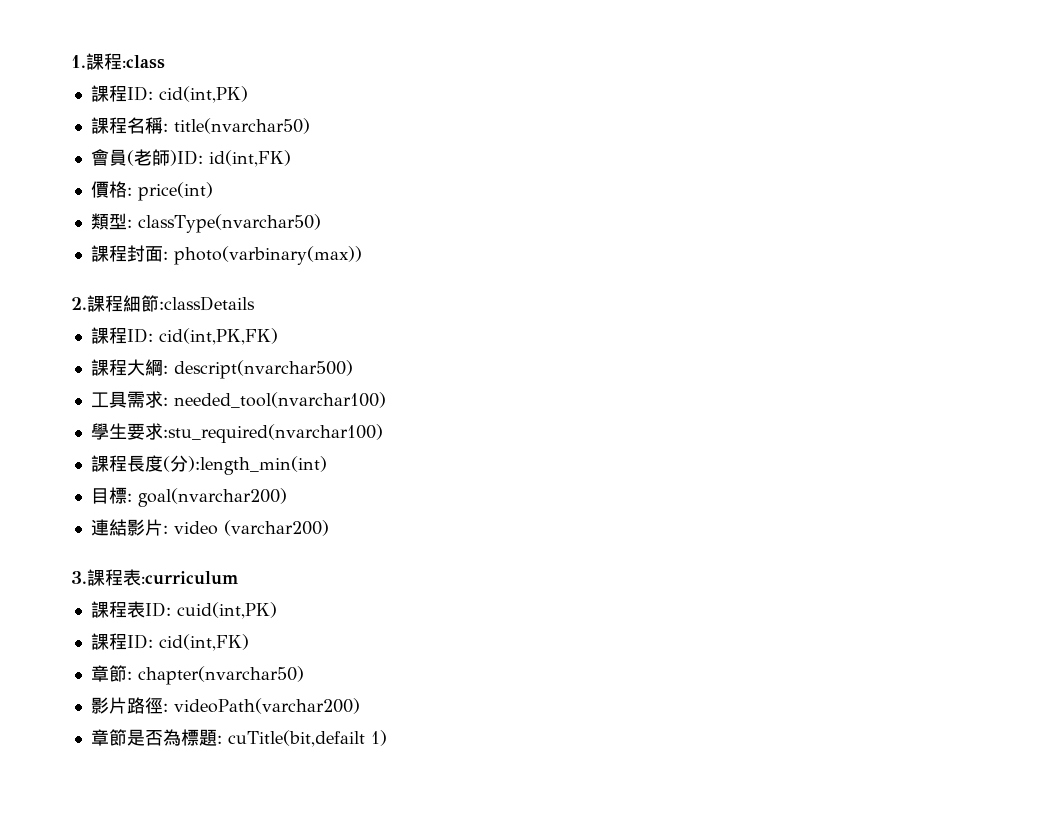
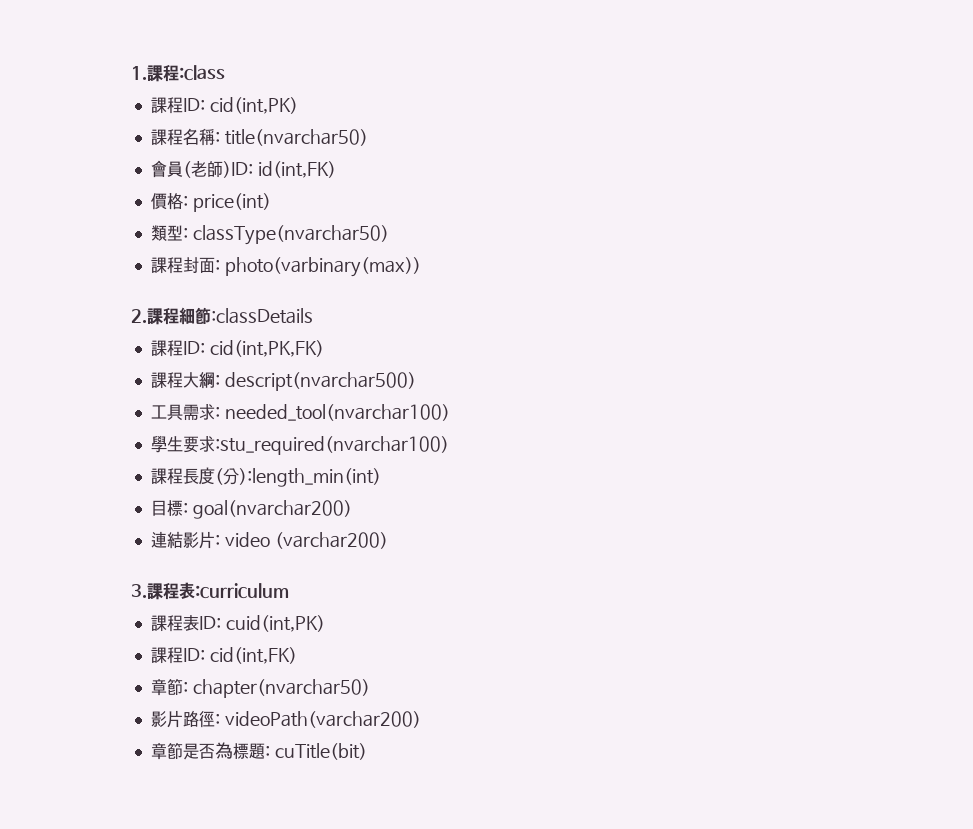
[227,730,387,747] cuTitle(bit,defailt 1) -> [274,743,367,760] cuTitle(bit)

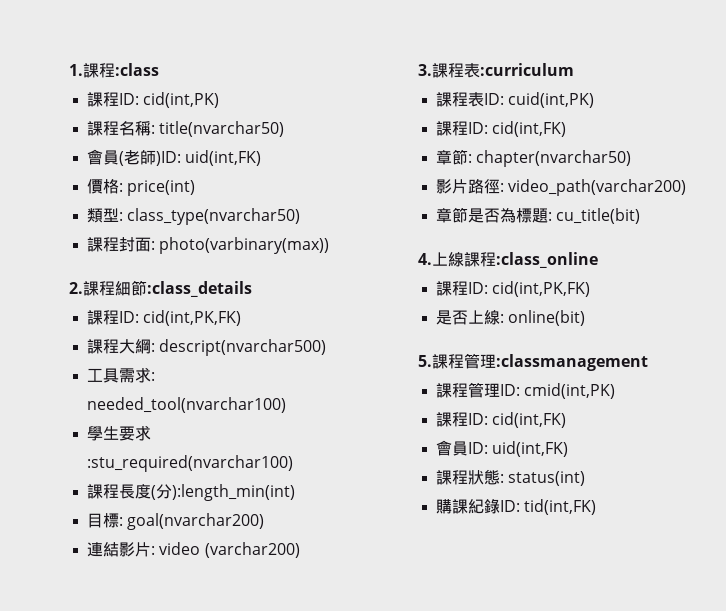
[257,161,336,178] id(int,FK) -> [185,150,262,166] uid(int,FK)
[192,225,389,245] classType(nvarchar50) -> [127,208,301,225] class_type(nvarchar50)
[211,308,314,324] :classDetails -> [147,281,253,297] :class_details
[224,711,421,728] videoPath(varchar200) -> [508,179,687,196] video_path(varchar200)
[274,743,367,760] cuTitle(bit) -> [556,208,641,224] [418,252,599,268] [436,281,591,297] [436,310,586,326] [418,353,649,371] [436,382,616,399] [436,412,567,428] [436,440,569,457] [436,469,586,486] [436,498,597,515] cu_title(bit) // 4.上線課程:class_online // 課程ID: cid(int,PK,FK) // 是否上線: online(bit) // 5.課程管理:classmanagement // 課程管理ID: cmid(int,PK) // 課程ID: cid(int,FK) // 會員ID: uid(int,FK) // 課程狀態: status(int) // 購課紀錄ID: tid(int,FK)

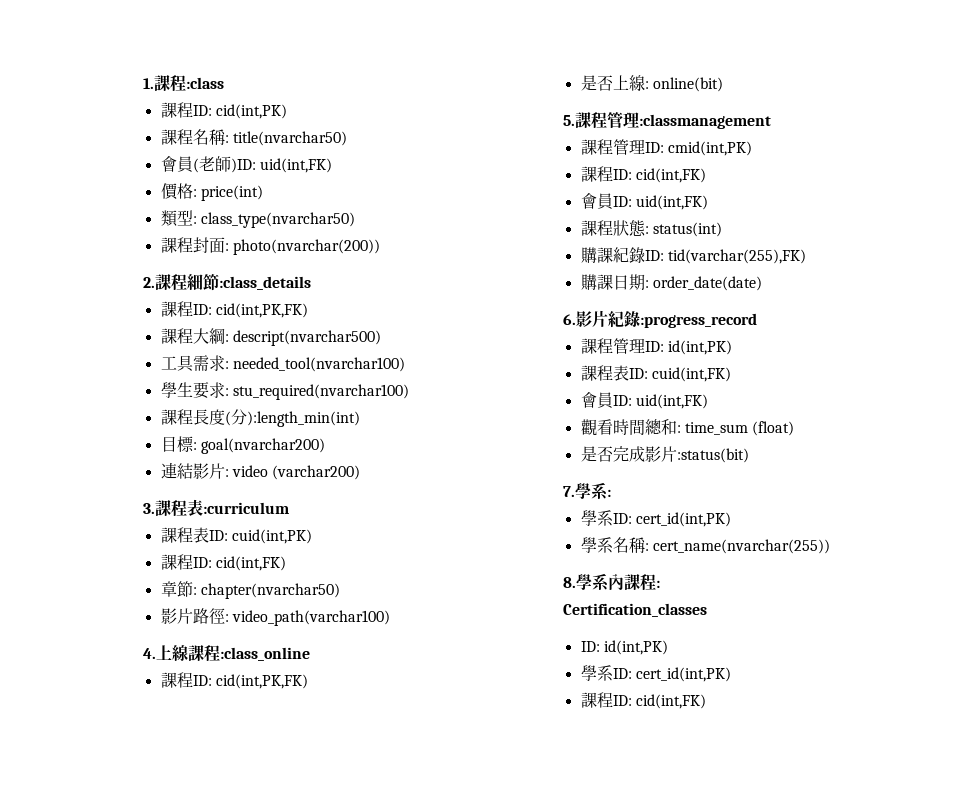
[159,237,330,254] photo(varbinary(max)) -> [233,239,381,255] photo(nvarchar(200))
[87,455,294,472] :stu_required(nvarchar100) -> [224,384,410,400] : stu_required(nvarchar100)
[508,179,687,196] [436,207,641,224] video_path(varchar200) // 章節是否為標題: cu_title(bit) -> [232,610,391,626] video_path(varchar100)
[524,499,597,515] tid(int,FK) -> [668,249,807,264] [580,274,763,291] [563,310,758,328] [580,338,733,355] [580,365,732,382] [580,392,709,409] [580,419,795,436] [580,446,749,463] [563,482,612,500] [580,510,732,527] [580,537,831,554] [563,573,661,591] [563,603,708,617] [580,640,669,655] [580,665,732,682] [580,692,707,709] tid(varchar(255),FK) // 購課日期: order_date(date) // 6.影片紀錄:progress_record // 課程管理ID: id(int,PK) // 課程表ID: cuid(int,FK) // 會員ID: uid(int,FK) // 觀看時間總和: time_sum (float) // 是否完成影片:status(bit) // 7.學系: // 學系ID: cert_id(int,PK) // 學系名稱: cert_name(nvarchar(255)) // 8.學系內課程: // Certification_classes // ID: id(int,PK) // 學系ID: cert_id(int,PK) // 課程ID: cid(int,FK)

